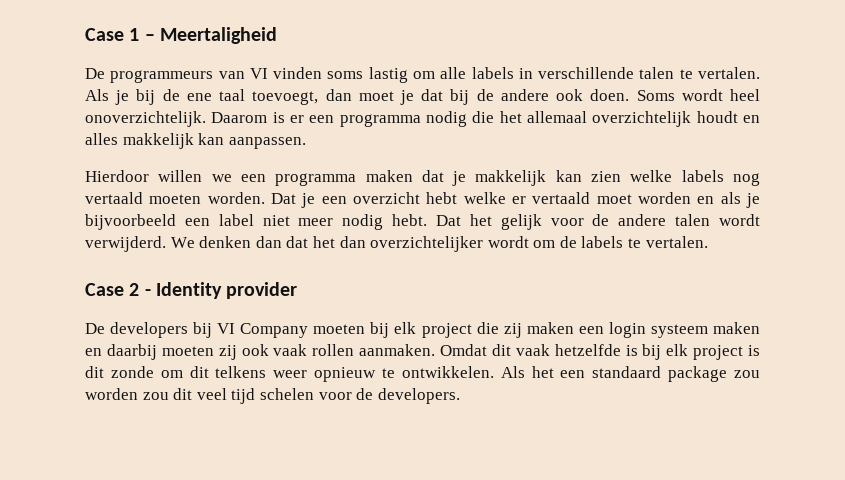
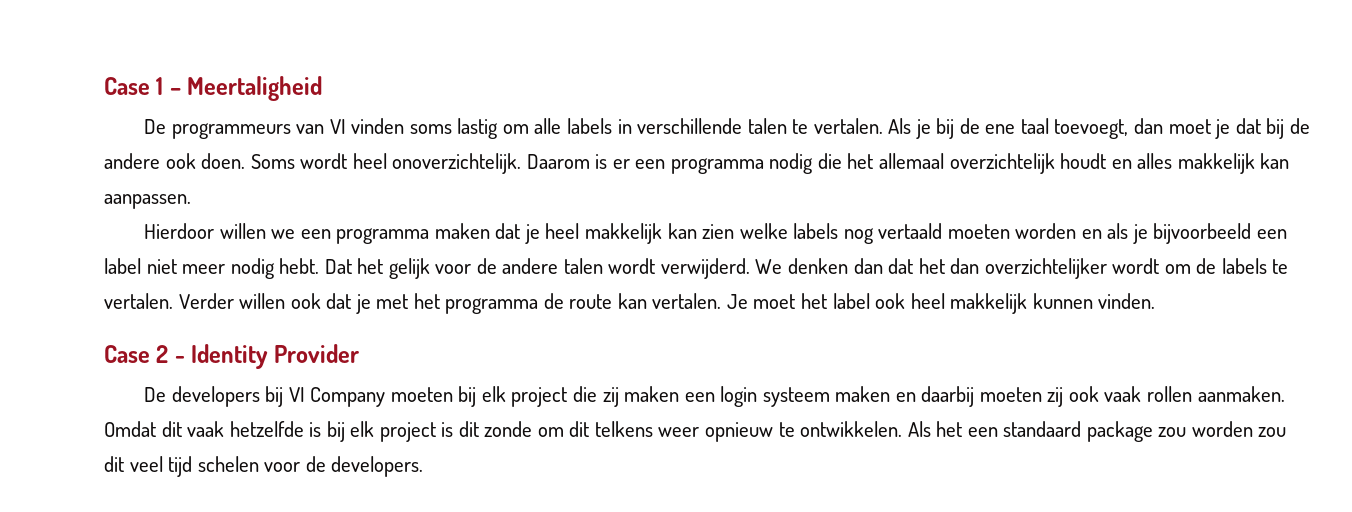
(467, 178) none -> [545,223,580,239] heel
[207,192,632,208] worden. Dat je een overzicht hebt welke er vertaald moet -> (1010, 231) none
(708, 242) none -> [178,293,1156,314] Verder willen ook dat je met het programma de route kan vertalen. Je moet het label ook heel makkelijk kunnen vinden.
[226,282,298,299] provider -> [273,344,359,363] Provider

